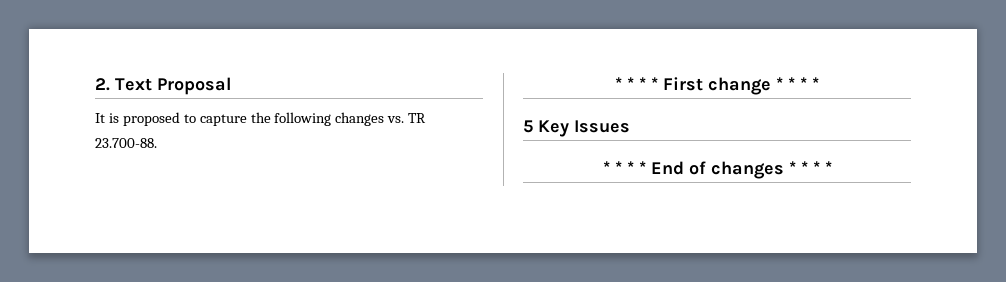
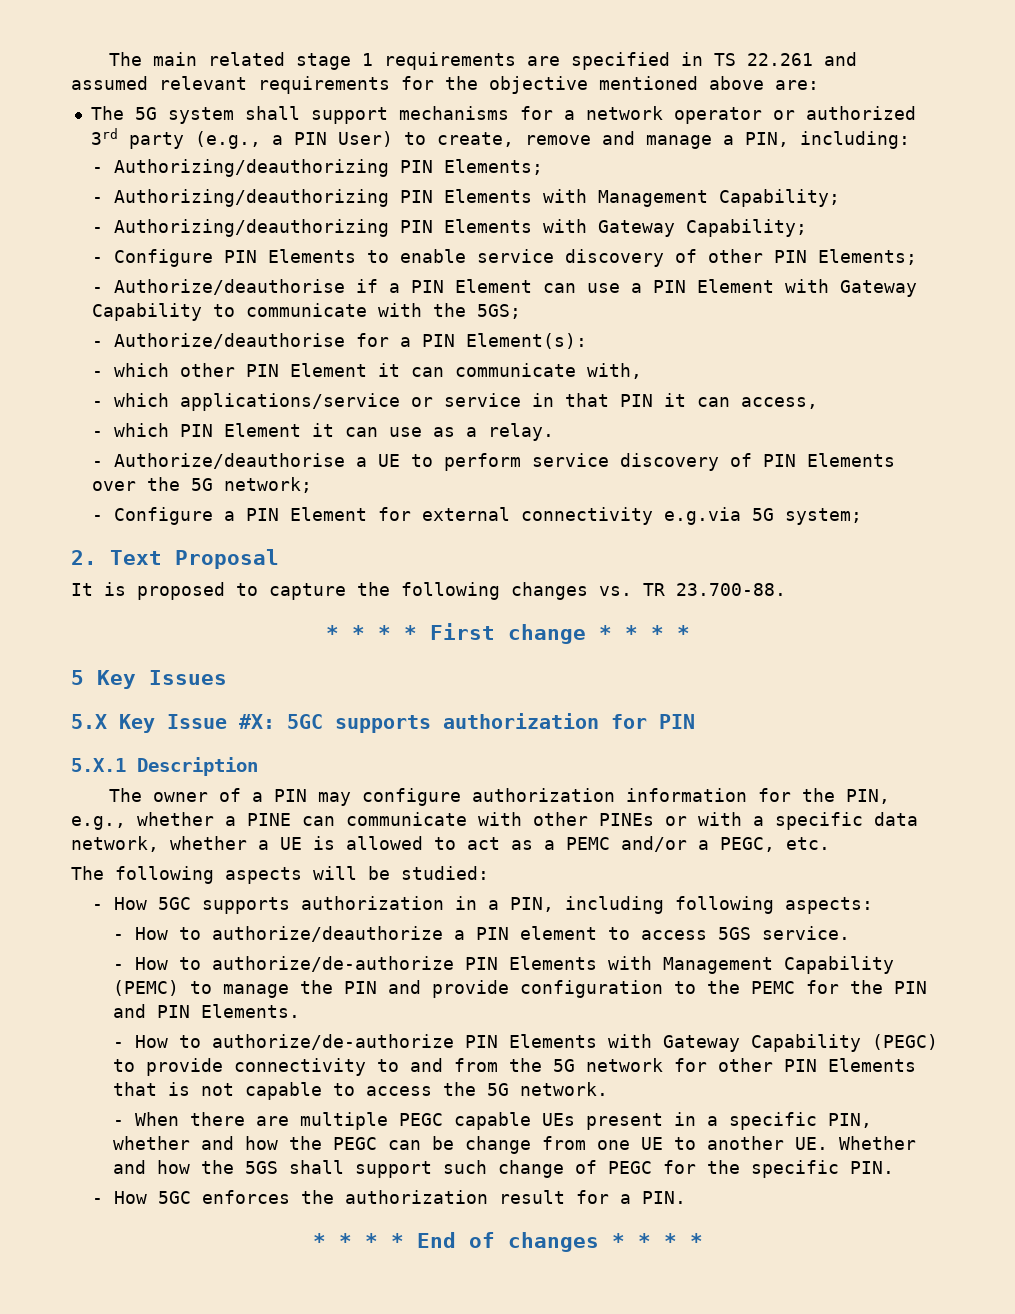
(95, 84) none -> [109,52,858,70] [71,76,819,94] [90,106,916,124] [90,128,910,149] [92,159,544,177] [92,189,841,207] [92,219,808,237] [92,249,918,267] [92,279,918,297] [92,303,522,321] [92,333,588,349] [92,363,643,379] [92,393,819,411] [92,423,555,441] [92,453,896,471] [92,477,313,493] [92,507,863,525] The main related stage 1 requirements are specified in TS 22.261 and assumed relevant requirements for the objective mentioned above are: // The 5G system shall support mechanisms for a network operator or authorized 3rd party (e.g., a PIN User) to create, remove and manage a PIN, including: // - Authorizing/deauthorizing PIN Elements; // - Authorizing/deauthorizing PIN Elements with Management Capability; // - Authorizing/deauthorizing PIN Elements with Gateway Capability; // - Configure PIN Elements to enable service discovery of other PIN Elements; // - Authorize/deauthorise if a PIN Element can use a PIN Element with Gateway Capability to communicate with the 5GS; // - Authorize/deauthorise for a PIN Element(s): // - which other PIN Element it can communicate with, // - which applications/service or service in that PIN it can access, // - which PIN Element it can use as a relay. // - Authorize/deauthorise a UE to perform service discovery of PIN Elements over the 5G network; // - Configure a PIN Element for external connectivity e.g.via 5G system; //
(630, 126) none -> [71,713,695,733] [71,757,258,776] [109,788,891,806] [71,812,918,830] [71,836,830,852] [71,866,489,884] [92,896,874,914] [113,926,851,942] [113,956,895,974] [113,980,928,998] [113,1004,301,1018] [113,1034,939,1052] [113,1058,917,1076] [113,1082,609,1100] [113,1112,873,1130] [113,1136,917,1154] [113,1160,895,1178] [92,1190,687,1204] // 5.X Key Issue #X: 5GC supports authorization for PIN // 5.X.1 Description // The owner of a PIN may configure authorization information for the PIN, e.g., whether a PINE can communicate with other PINEs or with a specific data network, whether a UE is allowed to act as a PEMC and/or a PEGC, etc. // The following aspects will be studied: // - How 5GC supports authorization in a PIN, including following aspects: // - How to authorize/deauthorize a PIN element to access 5GS service. // - How to authorize/de-authorize PIN Elements with Management Capability (PEMC) to manage the PIN and provide configuration to the PEMC for the PIN and PIN Elements. // - How to authorize/de-authorize PIN Elements with Gateway Capability (PEGC) to provide connectivity to and from the 5G network for other PIN Elements that is not capable to access the 5G network. // - When there are multiple PEGC capable UEs present in a specific PIN, whether and how the PEGC can be change from one UE to another UE. Whether and how the 5GS shall support such change of PEGC for the specific PIN. // - How 5GC enforces the authorization result for a PIN.

